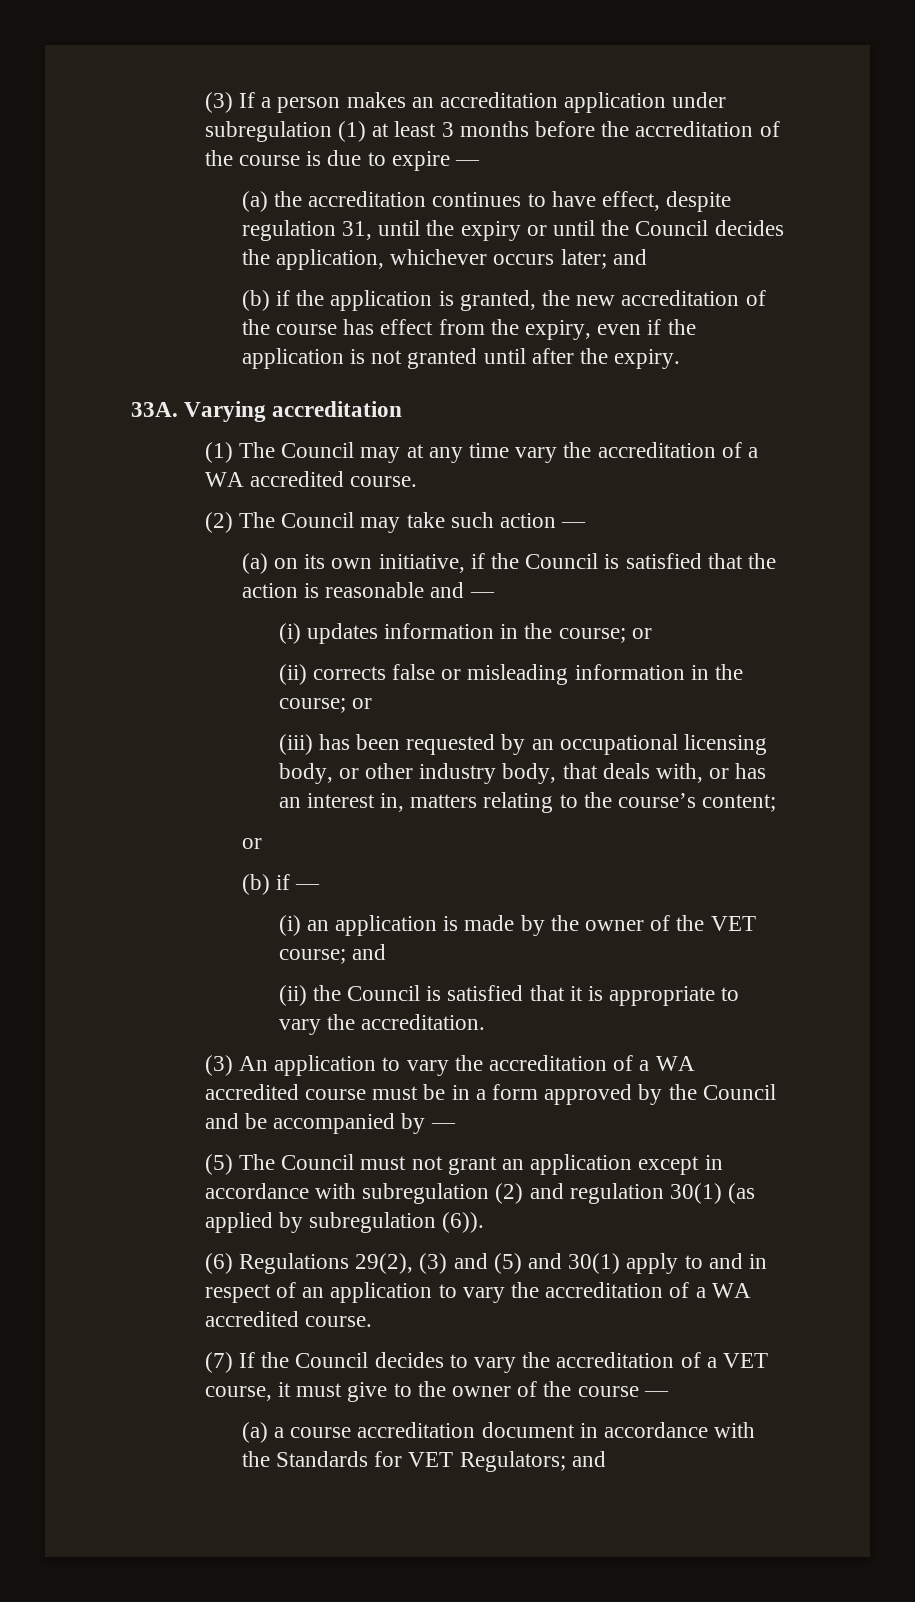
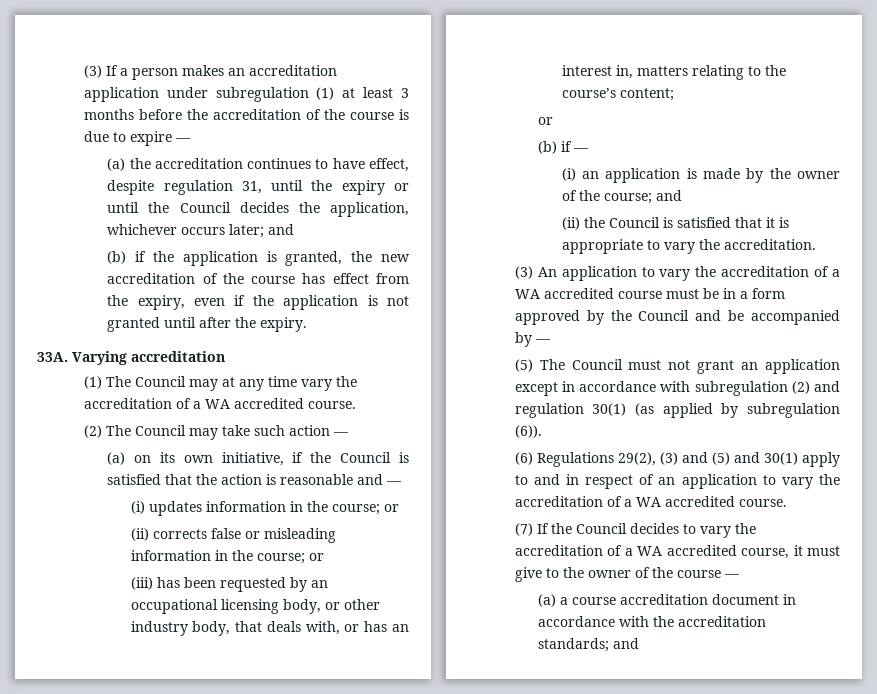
[710,916,756,931] VET -> (600, 195) none
[723,1353,769,1368] VET -> [637,545,737,556] WA accredited
[275,1451,566,1472] Standards for VET Regulators; -> [678,616,767,627] [538,638,610,652] accreditation standards;

